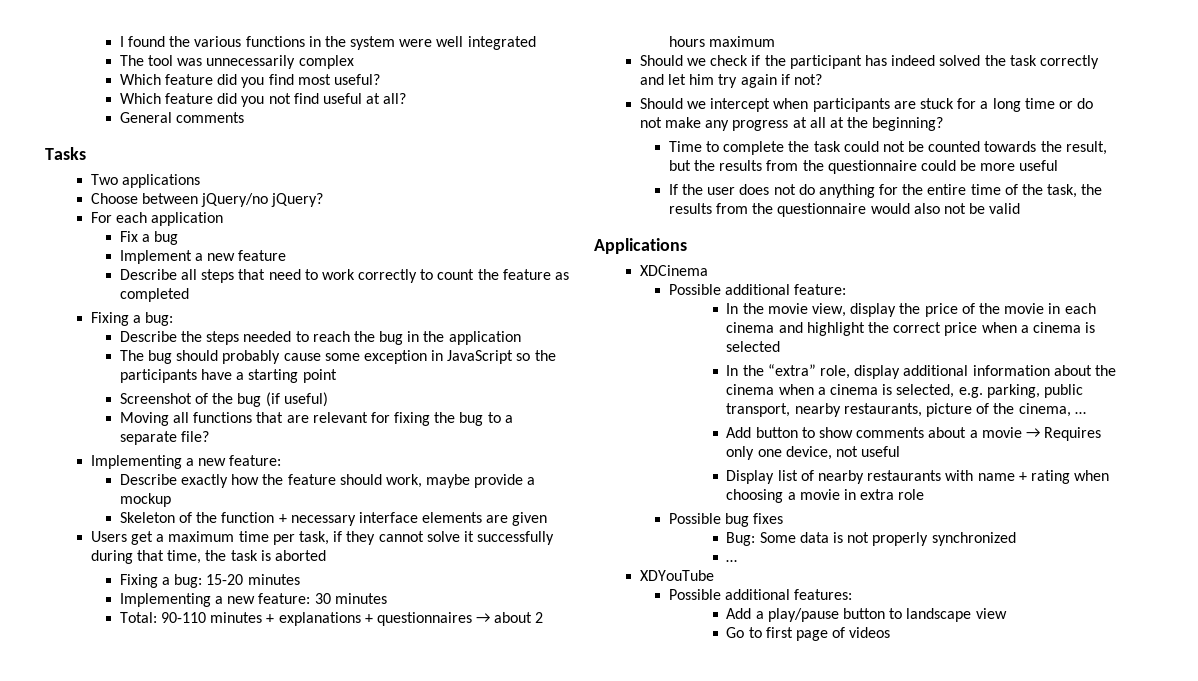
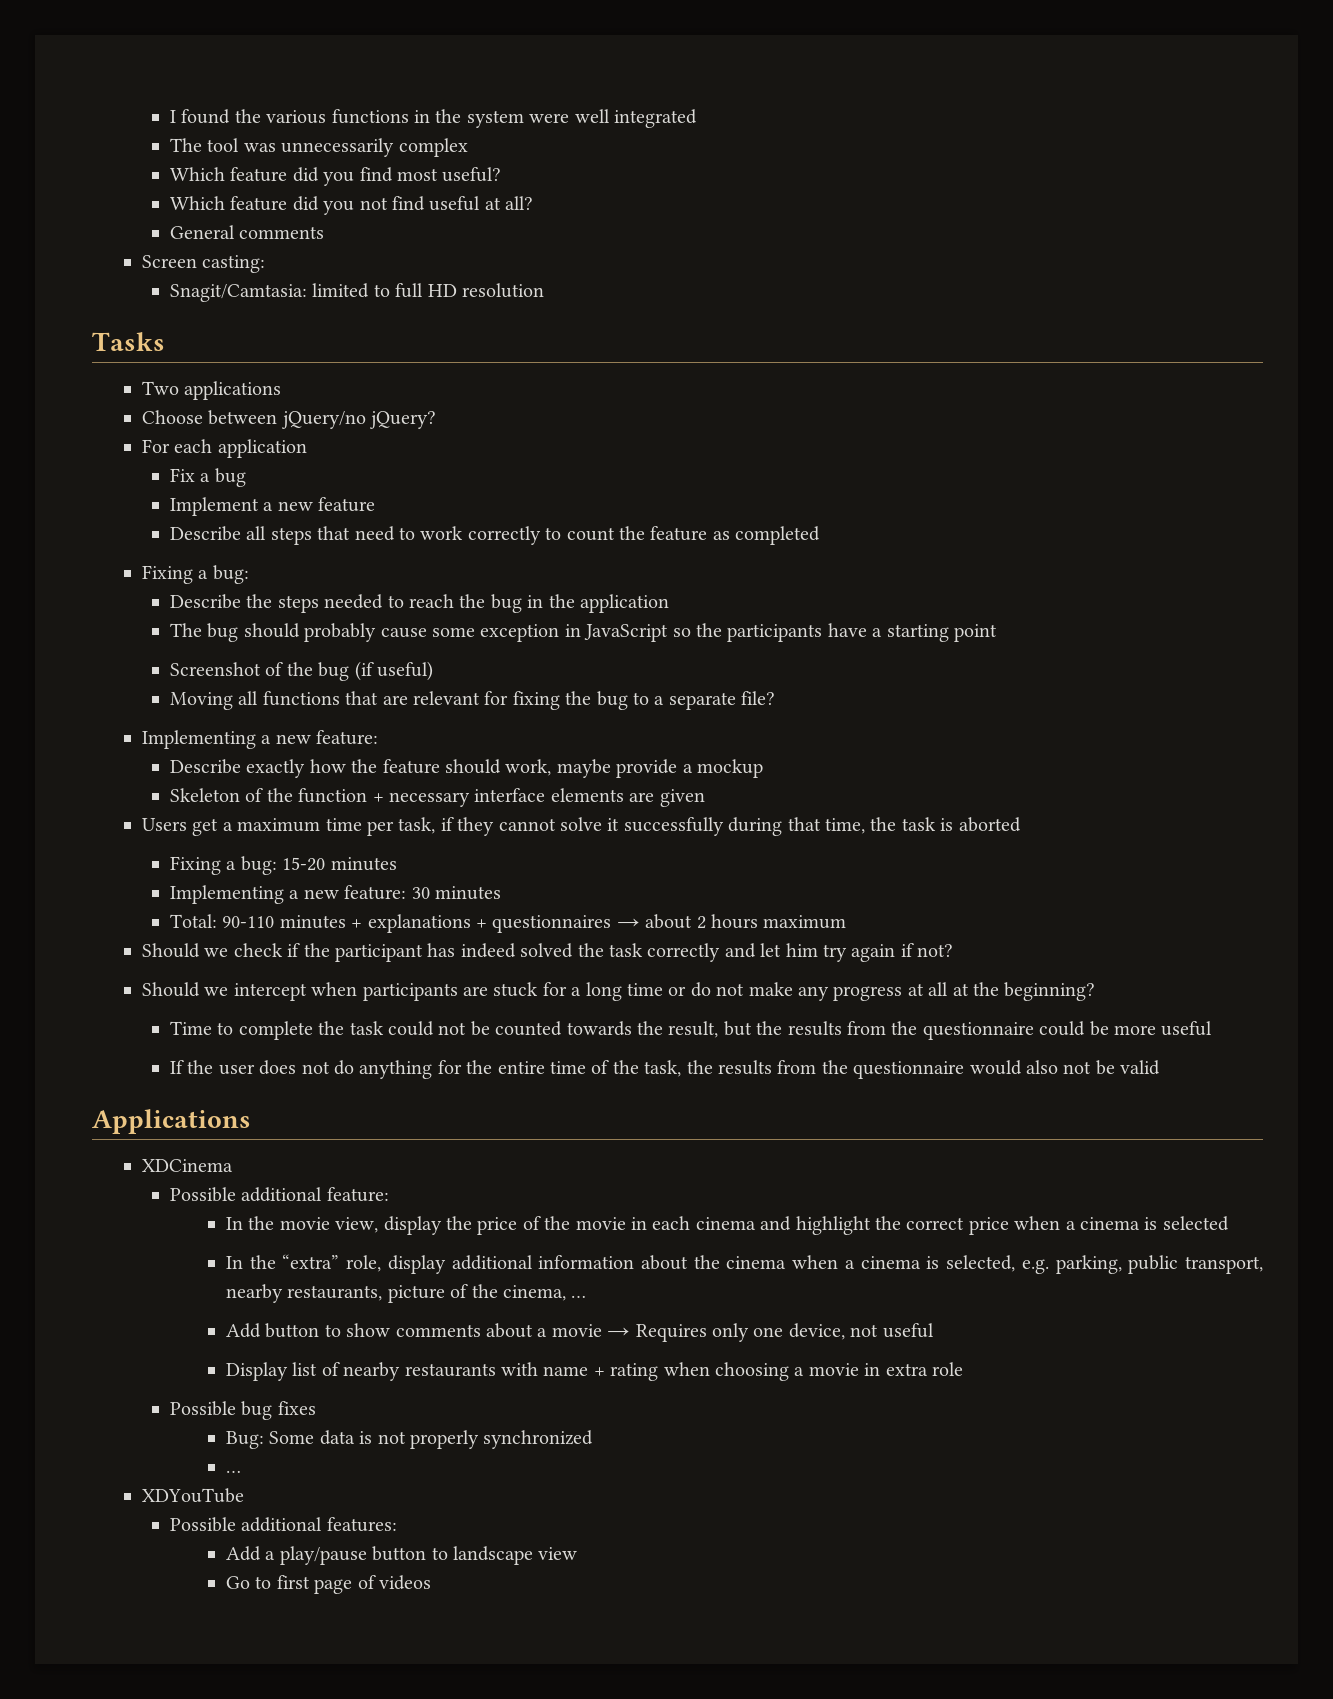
(244, 117) none -> [141,255,266,273] [169,283,544,302] // Screen casting: // Snagit/Camtasia: limited to full HD resolution

